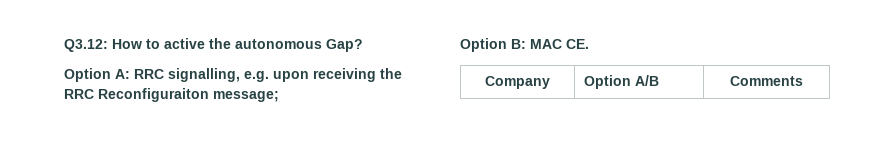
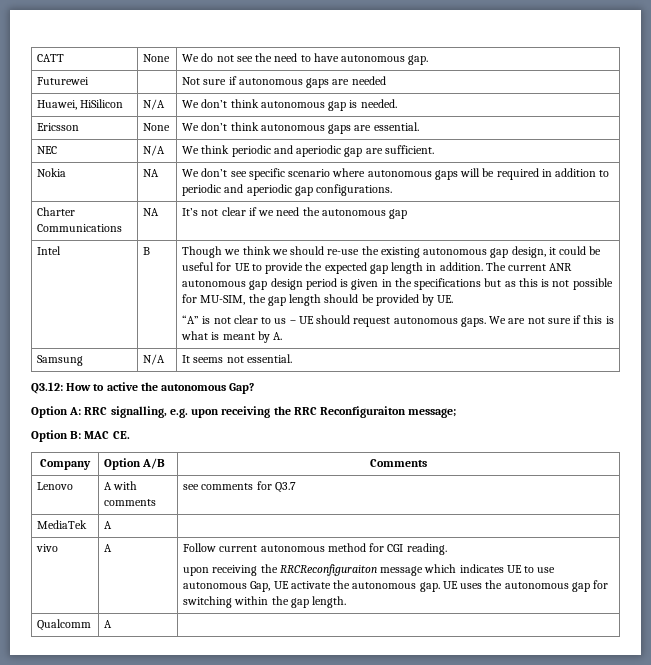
(64, 45) none -> [37,54,65,62] [143,54,171,62] [182,53,429,65] [37,77,90,85] [182,76,386,88] [37,99,124,110] [143,99,166,110] [182,99,397,111] [37,123,80,131] [143,123,171,131] [182,122,419,134] [37,146,58,154] [143,145,166,156] [182,145,434,157] [37,168,67,177] [143,169,160,177] [182,168,610,180] [182,184,393,196] [37,207,76,216] [37,224,123,232] [143,208,160,216] [182,207,408,219] [37,246,62,255] [143,247,151,255] [182,246,602,258] [182,262,573,274] [182,278,613,290] [182,294,454,306] [182,315,614,327] [181,331,283,343] [37,355,84,366] [143,354,166,365] [182,354,292,363] CATT | None | We do not see the need to have autonomous gap. // Futurewei | | Not sure if autonomous gaps are needed // Huawei, HiSilicon | N/A | We don’t think autonomous gap is needed. // Ericsson | None | We don’t think autonomous gaps are essential. // NEC | N/A | We think periodic and aperiodic gap are sufficient. // Nokia | NA | We don’t see specific scenario where autonomous gaps will be required in addition to periodic and aperiodic gap configurations. // Charter Communications | NA | It’s not clear if we need the autonomous gap // Intel | B | Though we think we should re-use the existing autonomous gap design, it could be useful for UE to provide the expected gap length in addition. The current ANR autonomous gap design period is given in the specifications but as this is not possible for MU-SIM, the gap length should be provided by UE. // “A” is not clear to us – UE should request autonomous gaps. We are not sure if this is what is meant by A. // Samsung | N/A | It seems not essential. //
(803, 81) none -> [37,482,74,490] [104,481,138,490] [104,499,157,506] [183,481,296,493] [37,520,88,529] [104,521,113,529] [36,544,59,552] [104,544,113,552] [183,543,447,555] [183,564,556,576] [183,580,609,592] [183,596,347,608] [37,619,92,631] [104,620,113,628] // Lenovo | A with comments | see comments for Q3.7 // MediaTek | A | // vivo | A | Follow current autonomous method for CGI reading. // upon receiving the RRCReconfiguraiton message which indicates UE to use autonomous Gap, UE activate the autonomous gap. UE uses the autonomous gap for switching within the gap length. // Qualcomm | A |

